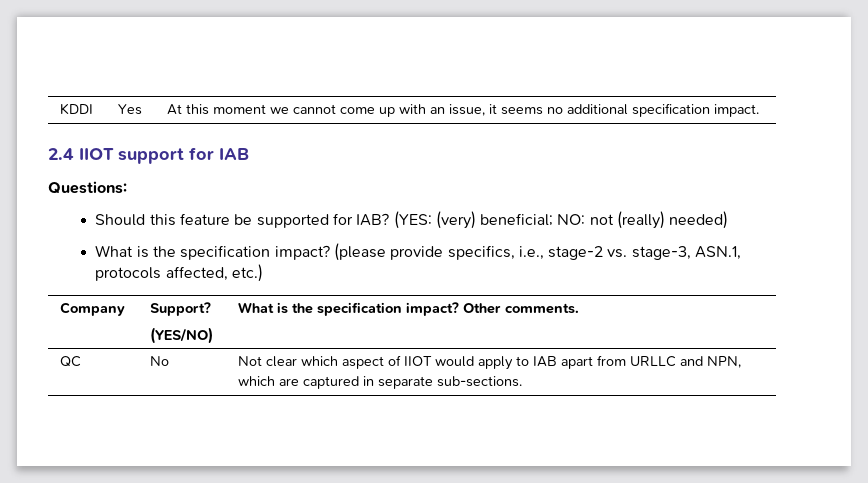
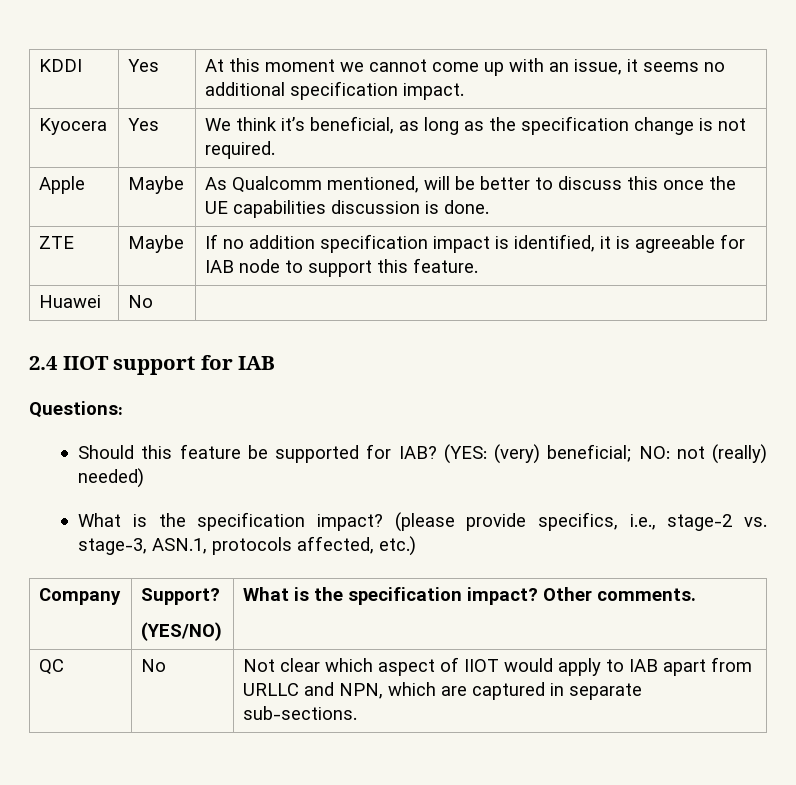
(760, 110) none -> [39,118,108,135] [128,118,160,131] [205,116,747,135] [205,141,276,159] [39,176,86,194] [128,176,185,194] [205,176,737,193] [205,200,490,218] [39,236,75,249] [128,235,185,253] [205,234,746,253] [205,258,479,277] [39,295,102,308] [128,295,154,308] // Kyocera | Yes | We think it’s beneficial, as long as the specification change is not required. // Apple | Maybe | As Qualcomm mentioned, will be better to discuss this once the UE capabilities discussion is done. // ZTE | Maybe | If no addition specification impact is identified, it is agreeable for IAB node to support this feature. // Huawei | No |

